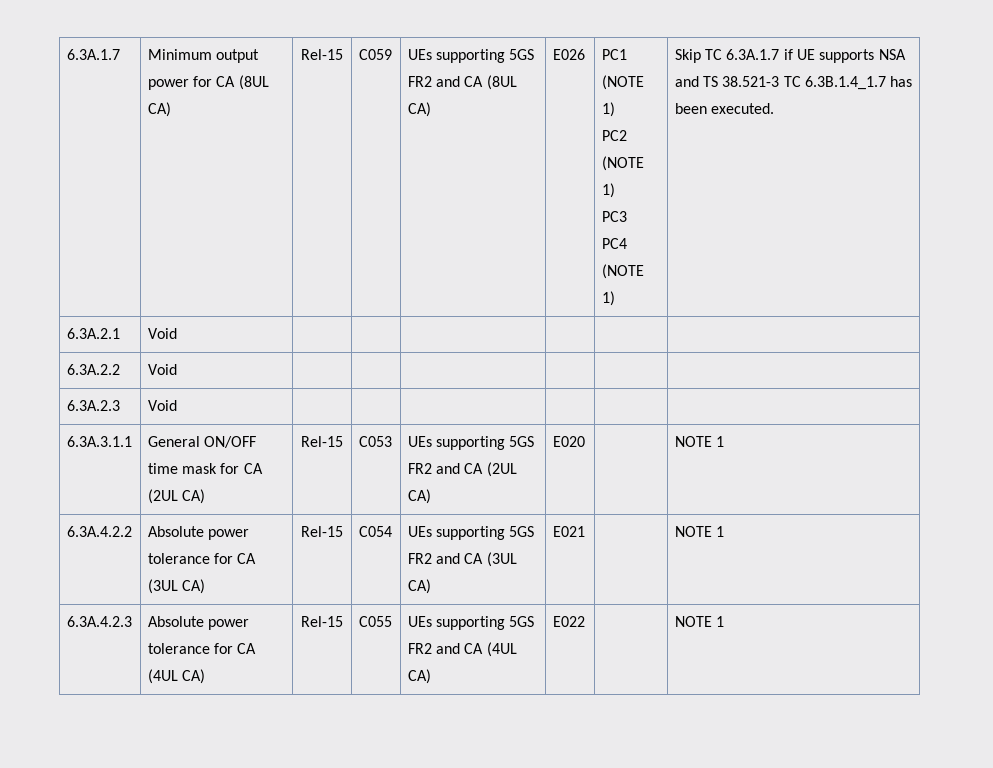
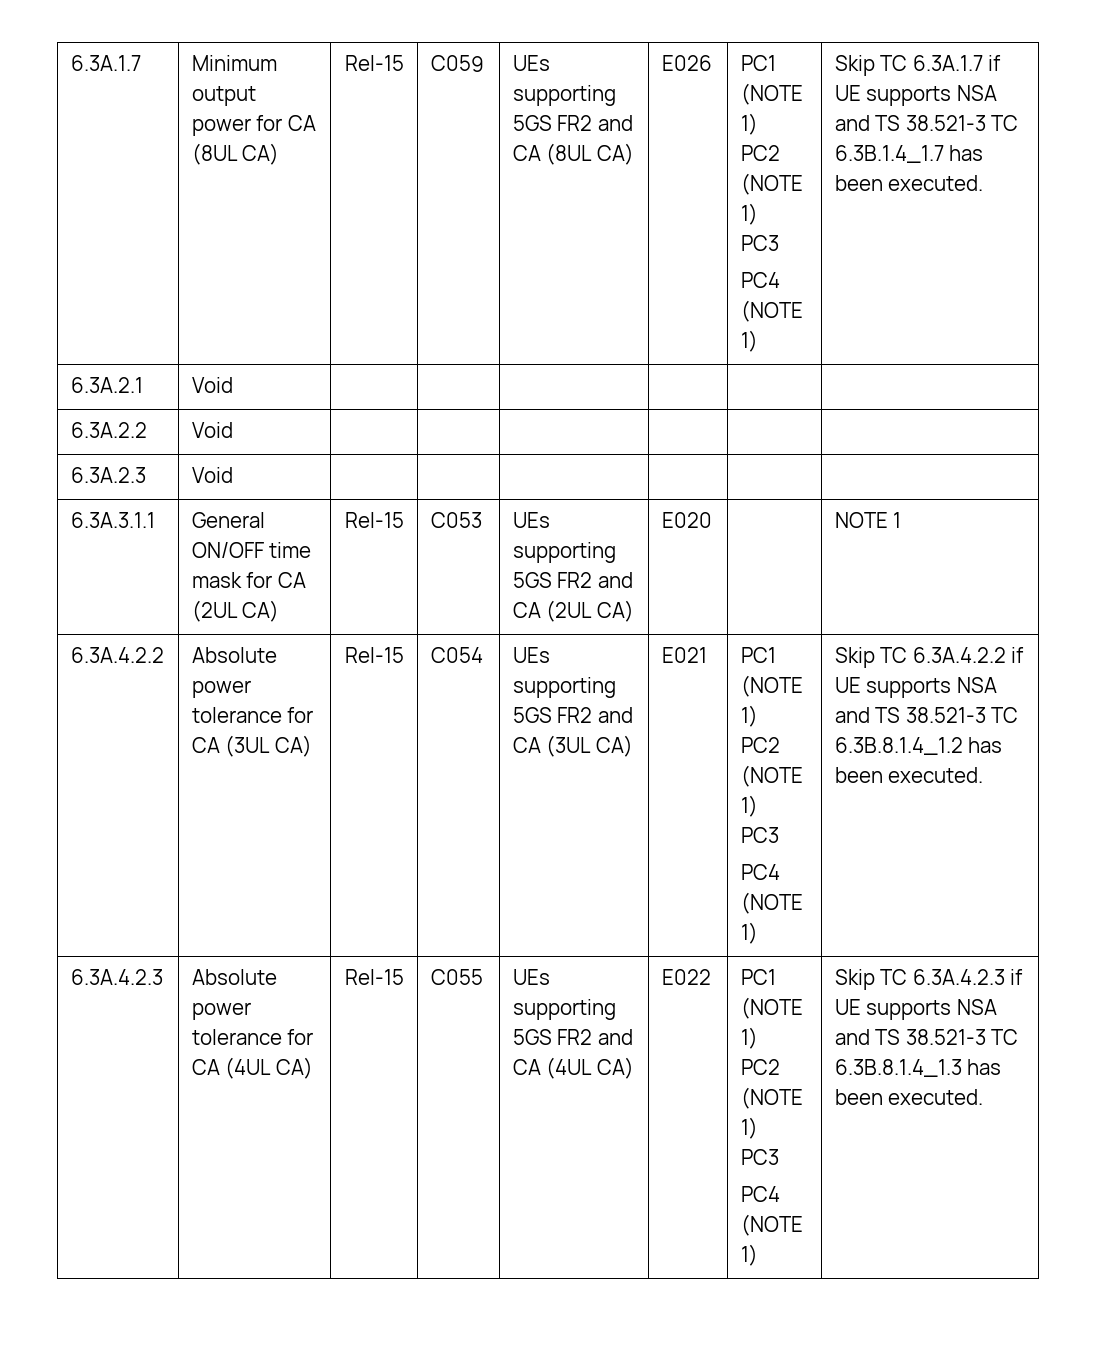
[674,526,724,537] | NOTE 1 -> [740,647,776,663] [740,675,803,697] [740,705,758,727] [740,737,780,753] [740,765,803,787] [740,795,758,817] [740,827,779,843] [740,864,780,880] [740,892,803,914] [740,922,758,944] [834,647,1025,668] [834,677,997,698] [834,707,1019,723] [834,737,1003,755] [834,767,984,783] PC1 (NOTE 1) // PC2 (NOTE 1) // PC3 // PC4 (NOTE 1) | Skip TC 6.3A.4.2.2 if UE supports NSA and TS 38.521-3 TC 6.3B.8.1.4_1.2 has been executed.
[674,616,724,627] | NOTE 1 -> [740,969,776,985] [740,997,803,1019] [740,1027,758,1049] [740,1059,780,1075] [740,1087,803,1109] [740,1117,758,1139] [740,1149,779,1165] [740,1186,780,1202] [740,1214,803,1236] [740,1244,758,1266] [834,969,1024,990] [834,999,997,1020] [834,1029,1019,1045] [834,1059,1002,1077] [834,1089,984,1105] PC1 (NOTE 1) // PC2 (NOTE 1) // PC3 // PC4 (NOTE 1) | Skip TC 6.3A.4.2.3 if UE supports NSA and TS 38.521-3 TC 6.3B.8.1.4_1.3 has been executed.

